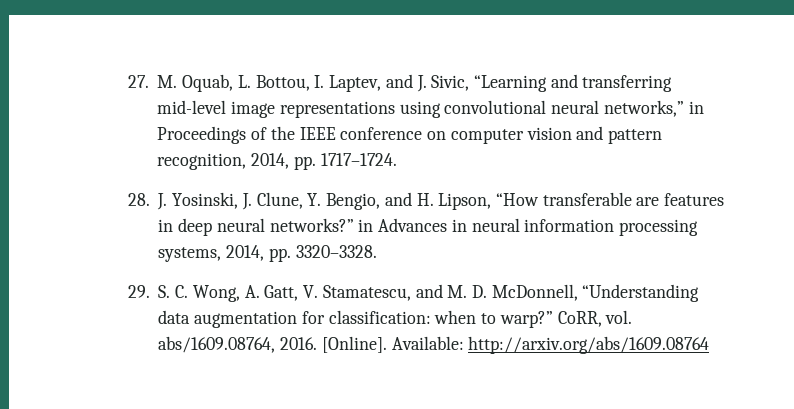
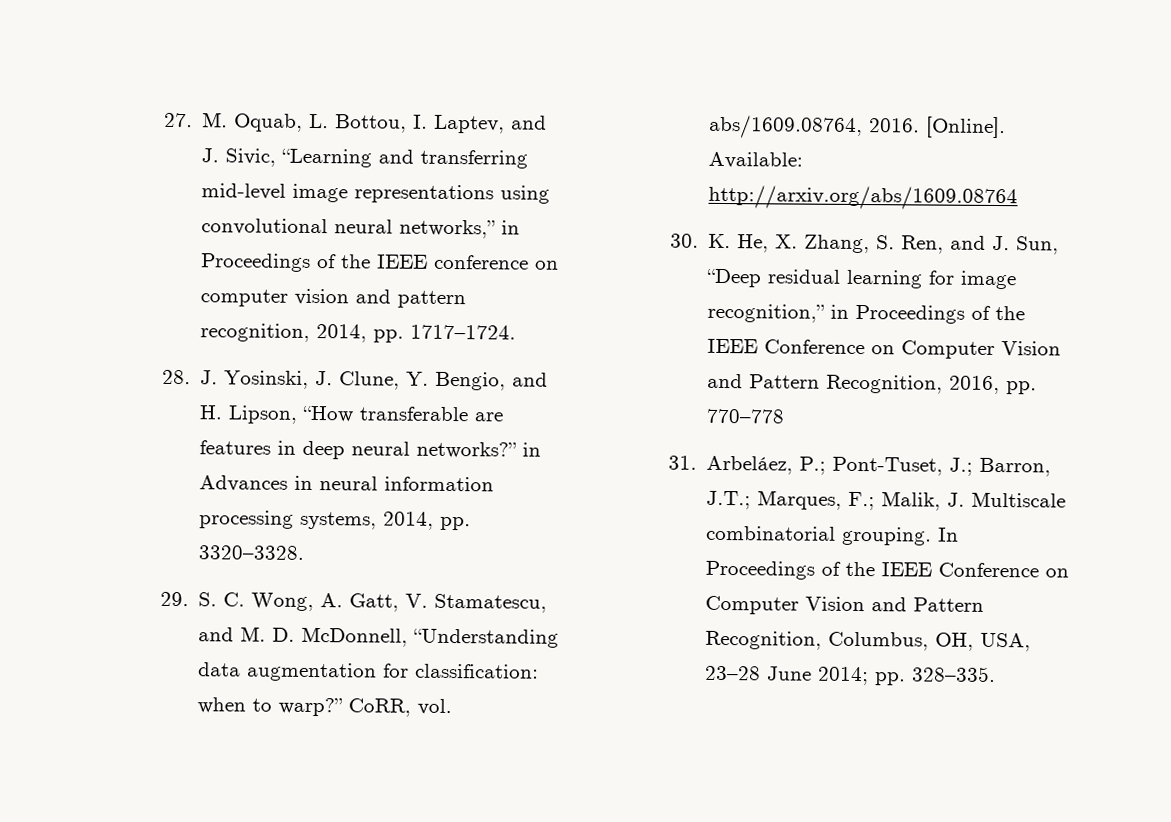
(710, 345) none -> [670,233,1060,255] [706,268,1018,290] [707,303,1026,324] [707,338,1062,360] [707,373,1038,395] [706,408,786,424] [668,455,1052,477] [706,490,1067,511] [706,525,960,546] [705,560,1070,580] [705,595,985,615] [705,630,1032,652] [705,665,997,686] // 30. K. He, X. Zhang, S. Ren, and J. Sun, “Deep residual learning for image recognition,” in Proceedings of the IEEE Conference on Computer Vision and Pattern Recognition, 2016, pp. 770–778 // 31. Arbeláez, P.; Pont-Tuset, J.; Barron, J.T.; Marques, F.; Malik, J. Multiscale combinatorial grouping. In Proceedings of the IEEE Conference on Computer Vision and Pattern Recognition, Columbus, OH, USA, 23–28 June 2014; pp. 328–335.

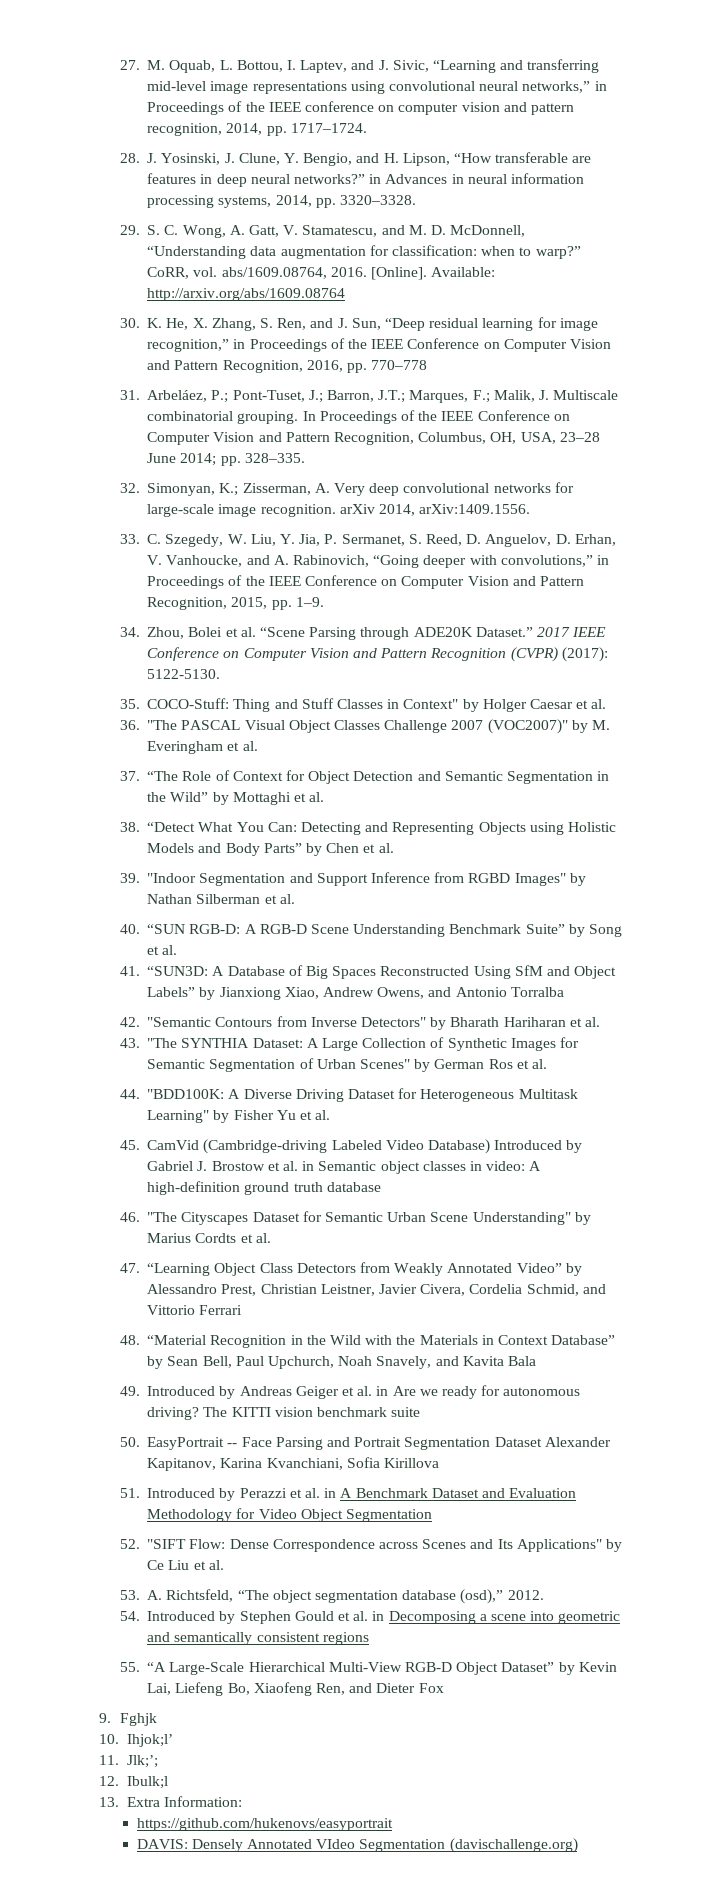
(997, 674) none -> [119,482,574,496] [147,504,531,517] [119,534,616,547] [147,555,609,568] [147,575,584,589] [147,597,324,610] [119,627,607,640] [147,647,608,662] [147,669,221,679] [119,698,607,712] [119,719,610,734] [147,741,258,754] [119,770,610,784] [147,792,325,805] [119,822,616,835] [147,843,394,856] [119,872,586,886] [147,894,295,904] [119,924,622,937] [147,945,178,955] [119,965,617,979] [147,987,564,1000] [119,1016,600,1030] [119,1037,579,1051] [147,1058,547,1072] [119,1088,578,1102] [147,1110,331,1123] [119,1139,583,1154] [147,1161,542,1174] [147,1181,381,1195] [119,1211,591,1225] [147,1233,271,1243] [119,1262,582,1276] [147,1284,606,1296] [147,1305,243,1315] [119,1335,616,1348] [147,1356,536,1369] [119,1385,581,1399] [147,1407,421,1420] [119,1437,611,1450] [147,1457,440,1471] [119,1488,577,1501] [147,1508,433,1522] [119,1539,622,1552] [147,1560,224,1570] [119,1589,544,1604] [119,1611,621,1624] [147,1632,369,1645] [119,1662,617,1675] [147,1682,444,1696] [98,1713,157,1726] [98,1734,173,1747] [98,1755,158,1768] [98,1776,168,1789] [98,1796,242,1807] [136,1818,393,1831] [136,1838,578,1853] // 32. Simonyan, K.; Zisserman, A. Very deep convolutional networks for large-scale image recognition. arXiv 2014, arXiv:1409.1556. // 33. C. Szegedy, W. Liu, Y. Jia, P. Sermanet, S. Reed, D. Anguelov, D. Erhan, V. Vanhoucke, and A. Rabinovich, “Going deeper with convolutions,” in Proceedings of the IEEE Conference on Computer Vision and Pattern Recognition, 2015, pp. 1–9. // 34. Zhou, Bolei et al. “Scene Parsing through ADE20K Dataset.” 2017 IEEE Conference on Computer Vision and Pattern Recognition (CVPR) (2017): 5122-5130. // 35. COCO-Stuff: Thing and Stuff Classes in Context" by Holger Caesar et al. // 36. "The PASCAL Visual Object Classes Challenge 2007 (VOC2007)" by M. Everingham et al. // 37. “The Role of Context for Object Detection and Semantic Segmentation in the Wild” by Mottaghi et al. // 38. “Detect What You Can: Detecting and Representing Objects using Holistic Models and Body Parts” by Chen et al. // 39. "Indoor Segmentation and Support Inference from RGBD Images" by Nathan Silberman et al. // 40. “SUN RGB-D: A RGB-D Scene Understanding Benchmark Suite” by Song et al. // 41. “SUN3D: A Database of Big Spaces Reconstructed Using SfM and Object Labels” by Jianxiong Xiao, Andrew Owens, and Antonio Torralba // 42. "Semantic Contours from Inverse Detectors" by Bharath Hariharan et al. // 43. "The SYNTHIA Dataset: A Large Collection of Synthetic Images for Semantic Segmentation of Urban Scenes" by German Ros et al. // 44. "BDD100K: A Diverse Driving Dataset for Heterogeneous Multitask Learning" by Fisher Yu et al. // 45. CamVid (Cambridge-driving Labeled Video Database) Introduced by Gabriel J. Brostow et al. in Semantic object classes in video: A high-definition ground truth database // 46. "The Cityscapes Dataset for Semantic Urban Scene Understanding" by Marius Cordts et al. // 47. “Learning Object Class Detectors from Weakly Annotated Video” by Alessandro Prest, Christian Leistner, Javier Civera, Cordelia Schmid, and Vittorio Ferrari // 48. “Material Recognition in the Wild with the Materials in Context Database” by Sean Bell, Paul Upchurch, Noah Snavely, and Kavita Bala // 49. Introduced by Andreas Geiger et al. in Are we ready for autonomous driving? The KITTI vision benchmark suite // 50. EasyPortrait -- Face Parsing and Portrait Segmentation Dataset Alexander Kapitanov, Karina Kvanchiani, Sofia Kirillova // 51. Introduced by Perazzi et al. in A Benchmark Dataset and Evaluation Methodology for Video Object Segmentation // 52. "SIFT Flow: Dense Correspondence across Scenes and Its Applications" by Ce Liu et al. // 53. A. Richtsfeld, “The object segmentation database (osd),” 2012. // 54. Introduced by Stephen Gould et al. in Decomposing a scene into geometric and semantically consistent regions // 55. “A Large-Scale Hierarchical Multi-View RGB-D Object Dataset” by Kevin Lai, Liefeng Bo, Xiaofeng Ren, and Dieter Fox // 9. Fghjk // 10. Ihjok;l’ // 11. Jlk;’; // 12. Ibulk;l // 13. Extra Information: // https://github.com/hukenovs/easyportrait // DAVIS: Densely Annotated VIdeo Segmentation (davischallenge.org)

